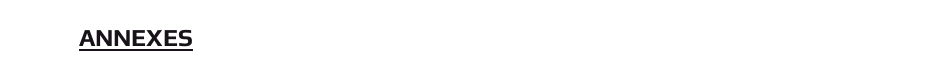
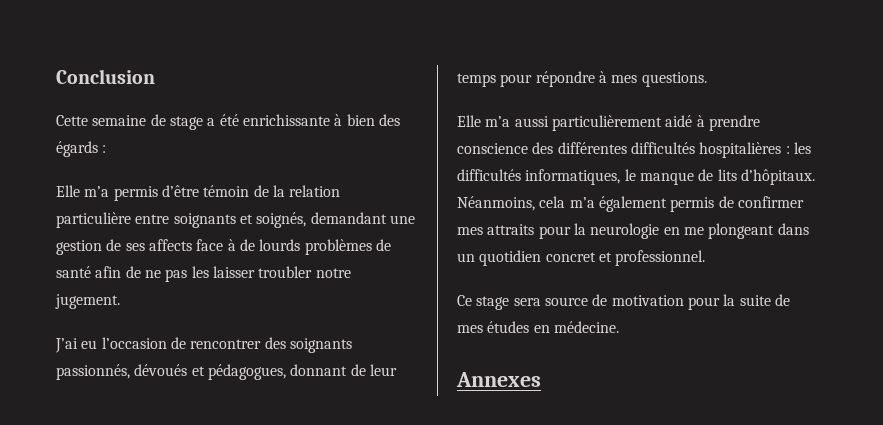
[79,29,193,47] ANNEXES -> [56,69,155,84] [56,114,400,130] [56,141,107,157] [56,185,341,201] [56,212,415,228] [56,239,391,255] [56,266,351,282] [55,294,120,309] [55,337,352,353] [56,364,397,380] [457,71,707,87] [457,115,760,131] [457,142,811,158] [457,169,815,185] [457,196,804,212] [457,223,809,239] [457,250,706,266] [457,294,790,310] [457,321,619,333] [456,372,541,387] Conclusion // Cette semaine de stage a été enrichissante à bien des égards : // Elle m’a permis d’être témoin de la relation particulière entre soignants et soignés, demandant une gestion de ses affects face à de lourds problèmes de santé afin de ne pas les laisser troubler notre jugement. // J’ai eu l’occasion de rencontrer des soignants passionnés, dévoués et pédagogues, donnant de leur temps pour répondre à mes questions. // Elle m’a aussi particulièrement aidé à prendre conscience des différentes difficultés hospitalières : les difficultés informatiques, le manque de lits d’hôpitaux. Néanmoins, cela m’a également permis de confirmer mes attraits pour la neurologie en me plongeant dans un quotidien concret et professionnel. // Ce stage sera source de motivation pour la suite de mes études en médecine. // Annexes

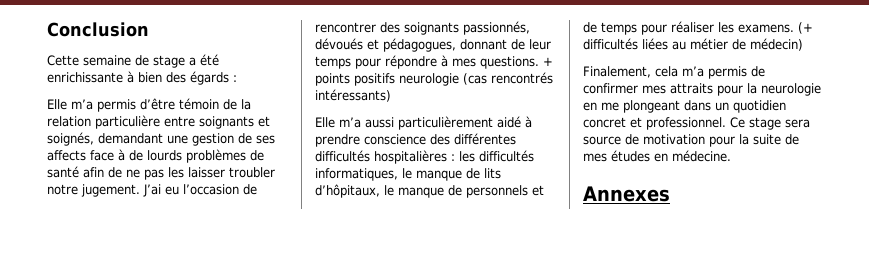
(120, 301) // -> (140, 190) none
(707, 79) none -> [543,57,553,66] [315,72,553,86] [315,89,391,102] + points positifs neurologie (cas rencontrés intéressants)
[740,169,815,185] [457,196,535,211] d’hôpitaux. Néanmoins, -> [315,184,544,198] [583,21,813,35] [583,38,803,51] [583,66,651,78] d’hôpitaux, le manque de personnels et de temps pour réaliser les examens. (+ difficultés liées au métier de médecin) // Finalement,
[598,196,667,212] également -> (704, 71) none
(706, 258) // -> (726, 123) none

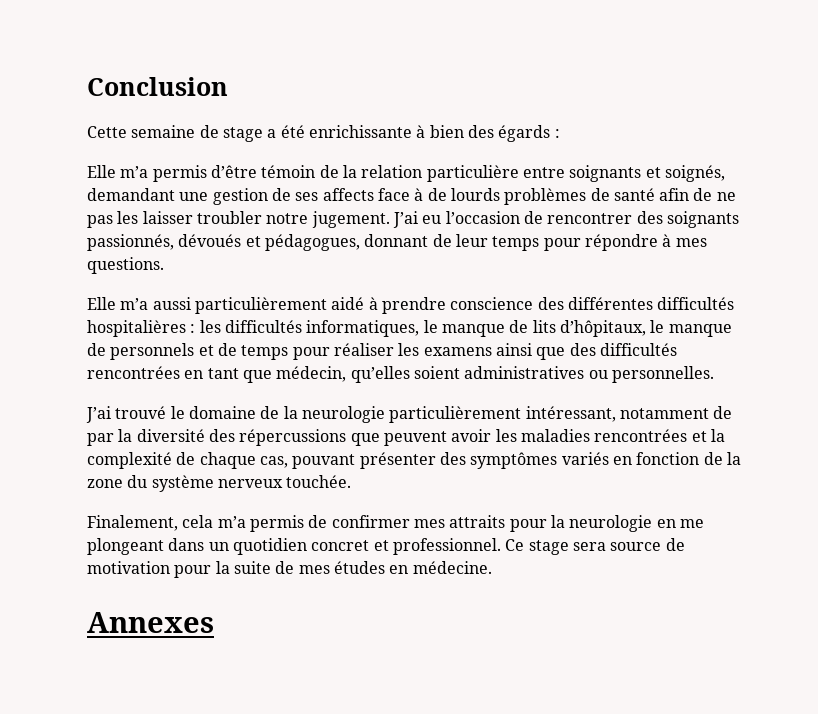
[543,57,553,66] [315,72,553,86] [315,89,391,102] + points positifs neurologie (cas rencontrés intéressants) -> (164, 265) none
[738,22,813,34] [583,38,803,51] examens. (+ difficultés liées au métier de médecin) -> [423,343,677,360] [87,366,714,383] [86,406,733,423] [87,429,725,446] [87,452,741,469] [87,475,352,492] examens ainsi que des difficultés rencontrées en tant que médecin, qu’elles soient administratives ou personnelles. // J’ai trouvé le domaine de la neurologie particulièrement intéressant, notamment de par la diversité des répercussions que peuvent avoir les maladies rencontrées et la complexité de chaque cas, pouvant présenter des symptômes variés en fonction de la zone du système nerveux touchée.

